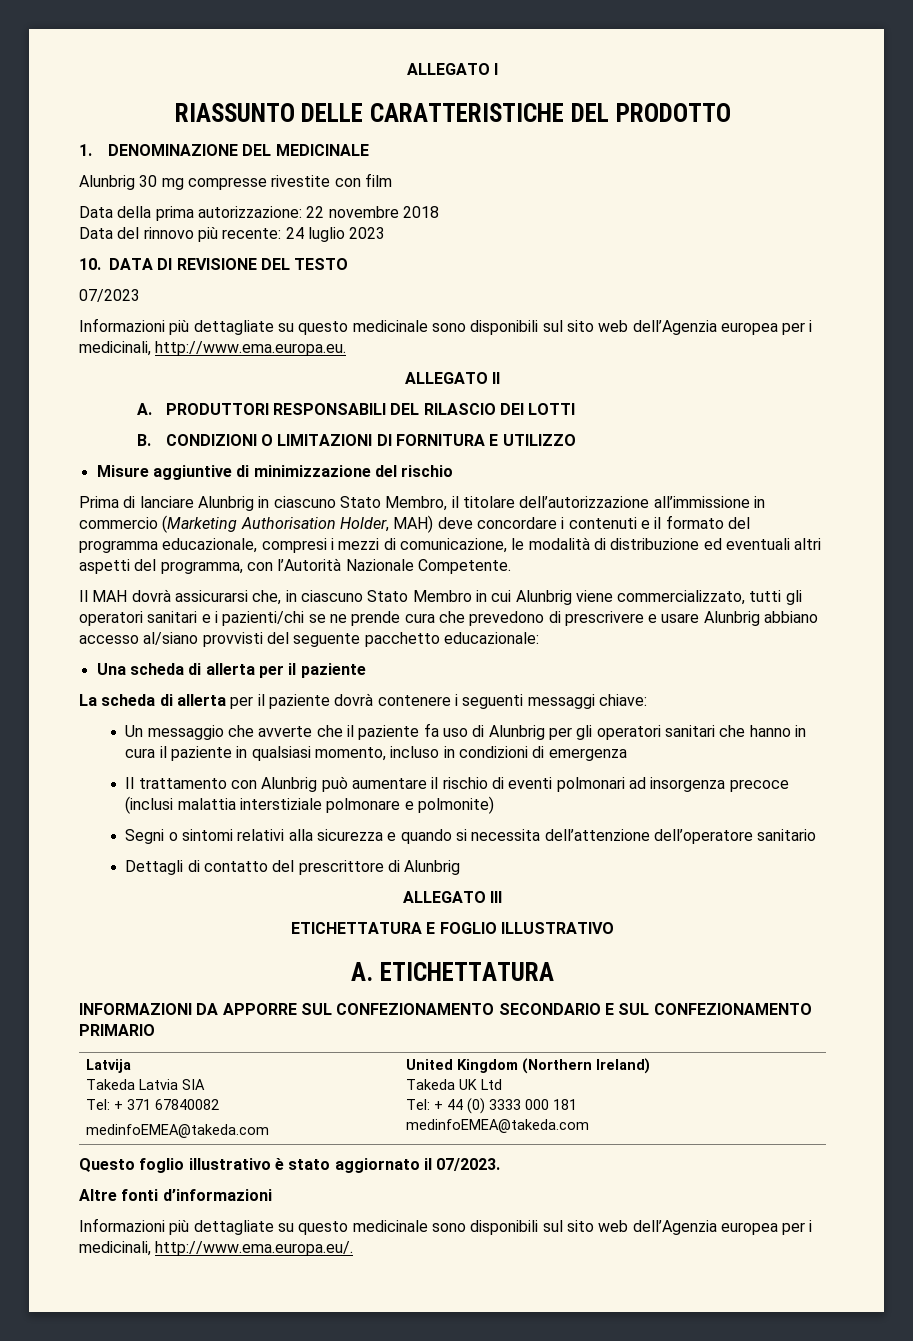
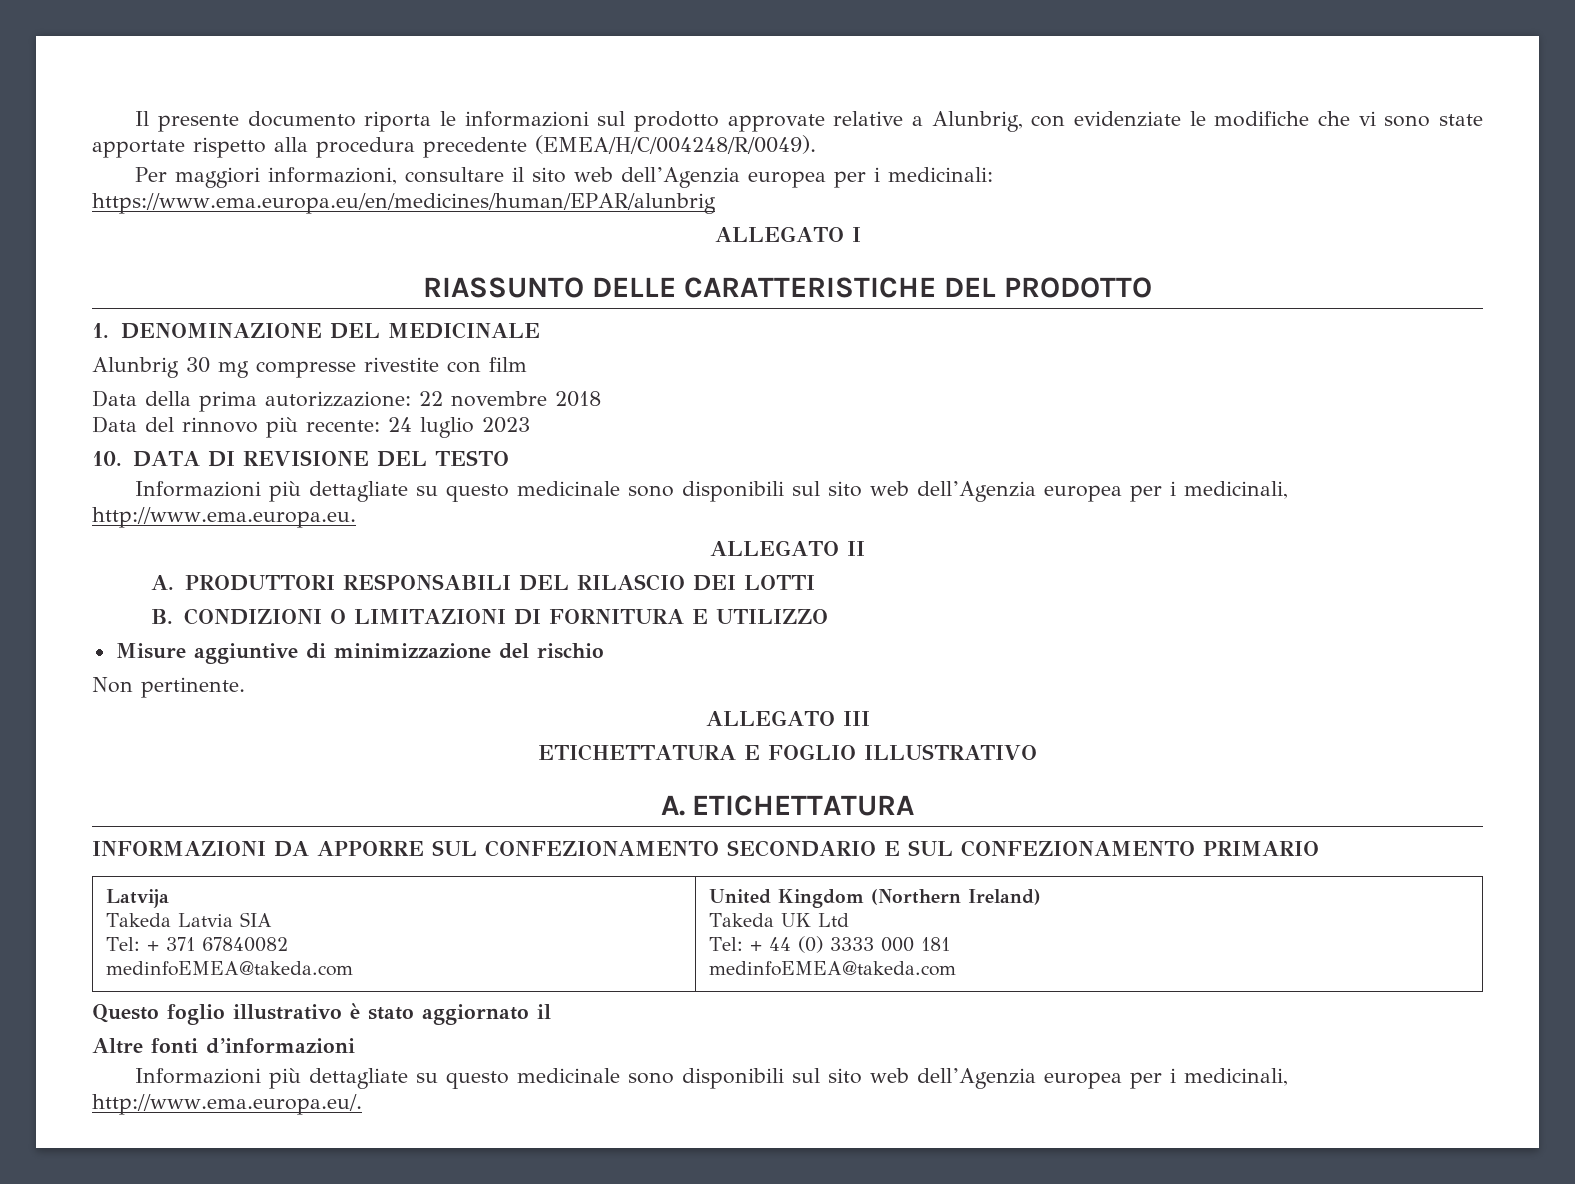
(406, 69) none -> [135,111,1483,132] [92,135,816,158] [135,167,994,188] [92,193,716,214] Il presente documento riporta le informazioni sul prodotto approvate relative a Alunbrig, con evidenziate le modifiche che vi sono state apportate rispetto alla procedura precedente (EMEA/H/C/004248/R/0049). // Per maggiori informazioni, consultare il sito web dell’Agenzia europea per i medicinali: https://www.ema.europa.eu/en/medicines/human/EPAR/alunbrig //
[79,289,140,302] // 07/2023 -> (509, 458) none
[79,496,765,511] [79,515,750,533] [79,537,822,553] [79,558,511,574] [79,589,802,605] [79,611,819,626] [79,632,539,647] [96,663,366,678] [79,693,647,709] [125,723,806,740] [125,746,627,761] [125,776,789,792] [125,796,495,814] [125,829,817,844] [125,860,461,875] Prima di lanciare Alunbrig in ciascuno Stato Membro, il titolare dell’autorizzazione all’immissione in commercio (Marketing Authorisation Holder, MAH) deve concordare i contenuti e il formato del programma educazionale, compresi i mezzi di comunicazione, le modalità di distribuzione ed eventuali altri aspetti del programma, con l’Autorità Nazionale Competente. // Il MAH dovrà assicurarsi che, in ciascuno Stato Membro in cui Alunbrig viene commercializzato, tutti gli operatori sanitari e i pazienti/chi se ne prende cura che prevedono di prescrivere e usare Alunbrig abbiano accesso al/siano provvisti del seguente pacchetto educazionale: // Una scheda di allerta per il paziente // La scheda di allerta per il paziente dovrà contenere i seguenti messaggi chiave: // Un messaggio che avverte che il paziente fa uso di Alunbrig per gli operatori sanitari che hanno in cura il paziente in qualsiasi momento, incluso in condizioni di emergenza // Il trattamento con Alunbrig può aumentare il rischio di eventi polmonari ad insorgenza precoce (inclusi malattia interstiziale polmonare e polmonite) // Segni o sintomi relativi alla sicurezza e quando si necessita dell’attenzione dell’operatore sanitario // Dettagli di contatto del prescrittore di Alunbrig -> [92,677,245,698] Non pertinente.
[436,1158,501,1171] 07/2023. -> (551, 1011) none

